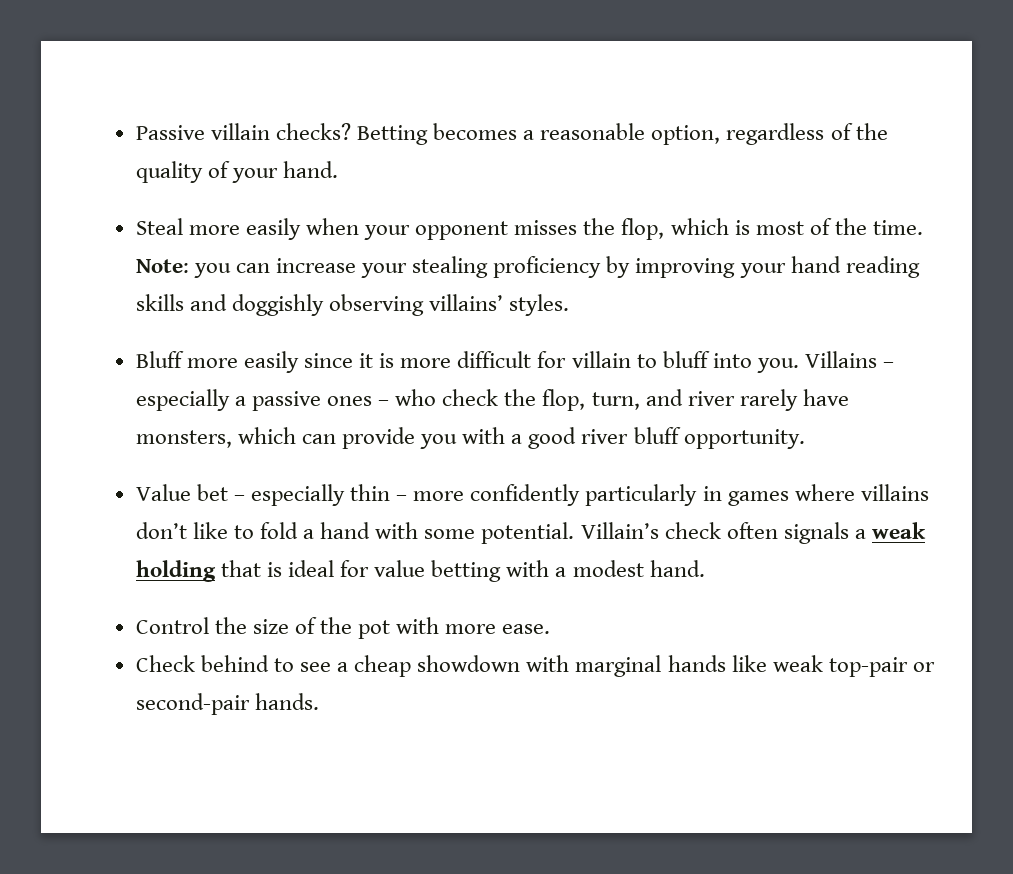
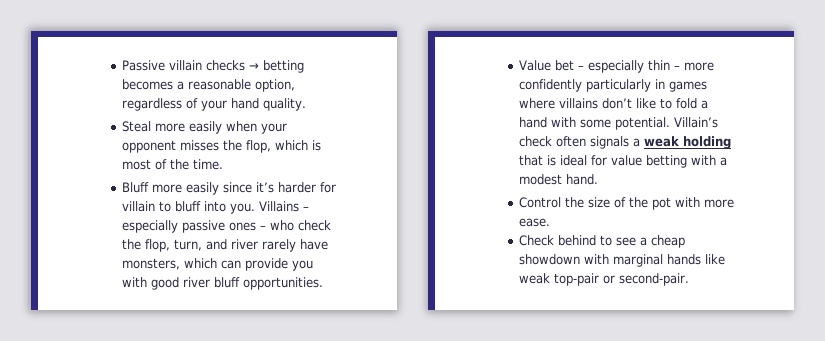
[276,123,429,145] checks? Betting -> [206,60,305,73] checks → betting
[855,123,888,140] [135,161,339,183] the quality of your hand. -> [201,98,307,111] your hand quality.
[135,256,920,278] [135,294,570,316] Note: you can increase your stealing proficiency by improving your hand reading skills and doggishly observing villains’ styles. -> (224, 164) none
[359,351,532,368] it is more difficult -> [256,182,317,193] it’s harder
[234,396,246,406] a -> (179, 226) none
[511,434,523,444] a -> (148, 282) none
[683,429,805,449] opportunity. -> [243,277,324,290] opportunities.
[135,693,319,715] second-pair hands. -> [619,273,690,286] second-pair.

